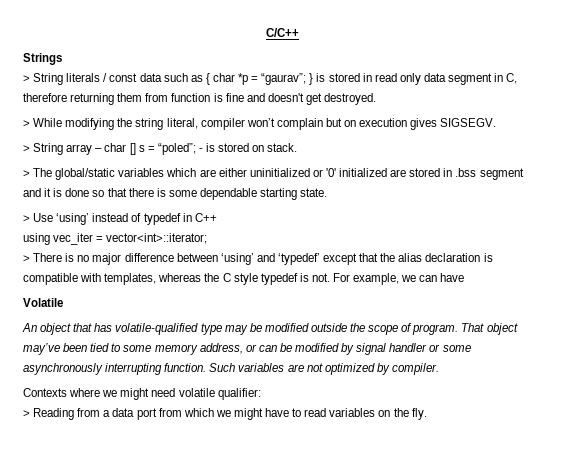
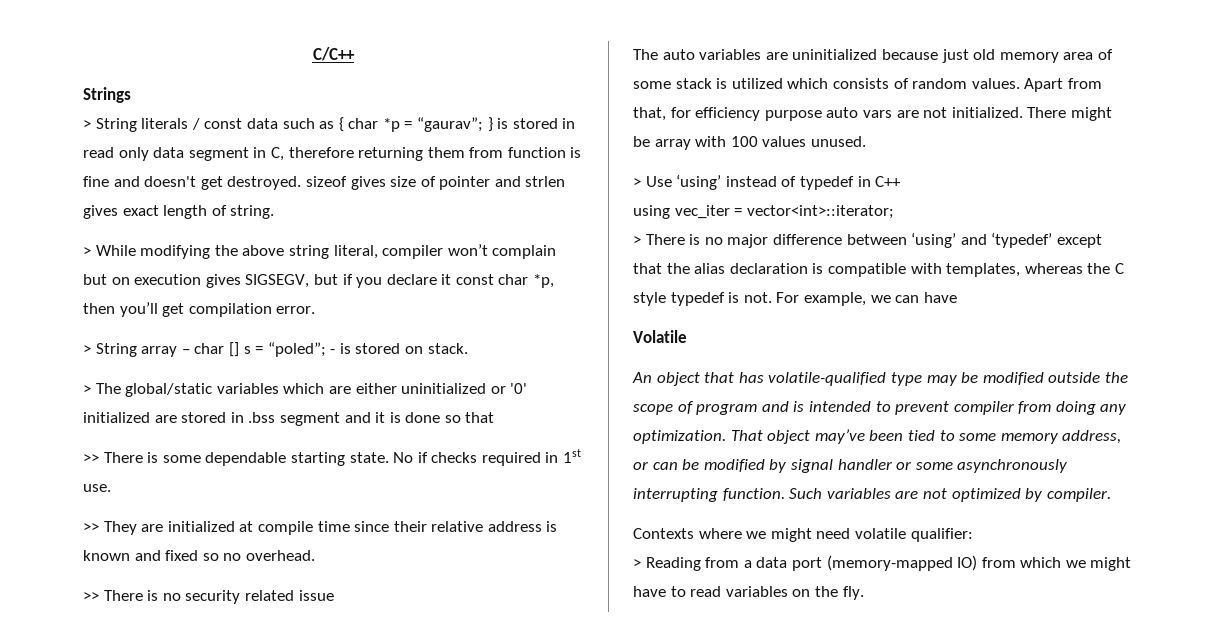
(377, 99) none -> [305,176,566,190] [83,205,275,219] sizeof gives size of pointer and strlen gives exact length of string.
(133, 122) none -> [242,245,285,256] above
[440,118,497,127] SIGSEGV. -> [245,274,555,288] [83,302,316,317] SIGSEGV, but if you declare it const char *p, then you’ll get compilation error.
[128,188,154,197] there -> [83,452,143,463] // >> There
(328, 192) none -> [393,449,582,466] [83,484,111,492] [83,521,558,535] [83,550,315,561] [83,590,334,604] [633,49,1113,63] [633,78,1102,92] [633,107,1112,121] [633,136,866,150] No if checks required in 1st use. // >> They are initialized at compile time since their relative address is known and fixed so no overhead. // >> There is no security related issue // The auto variables are uninitialized because just old memory area of some stack is utilized which consists of random values. Apart from that, for efficiency purpose auto vars are not initialized. There might be array with 100 values unused.
[412,324,459,335] program. -> [696,401,1127,415] [633,430,726,444] program and is intended to prevent compiler from doing any optimization.
(157, 414) none -> [826,555,978,571] (memory-mapped IO)

